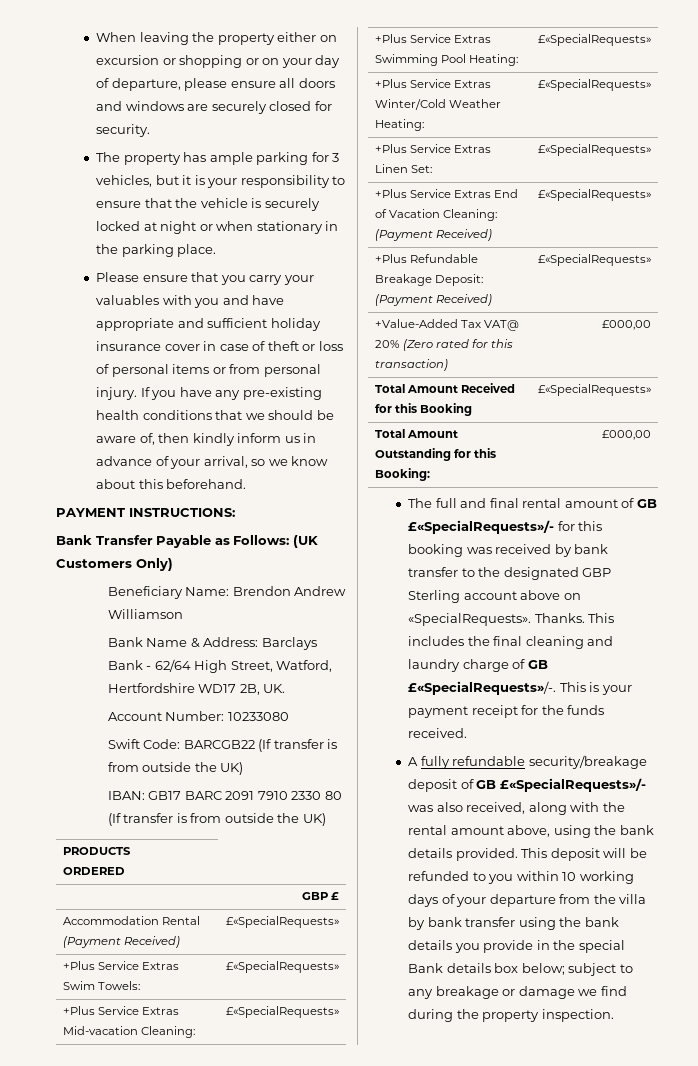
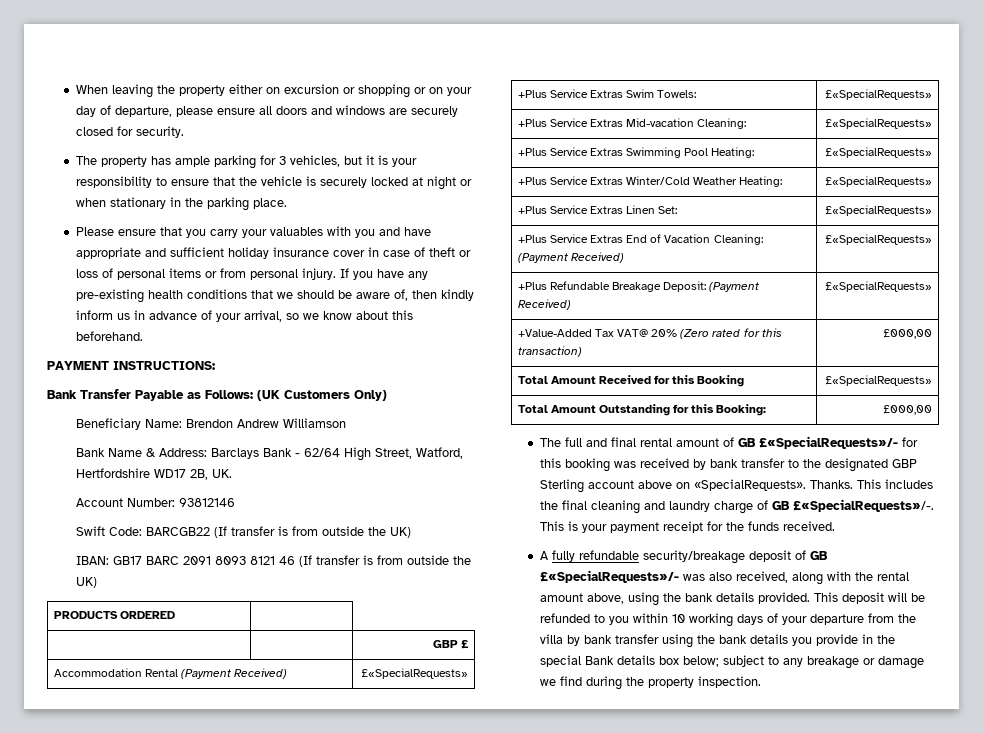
[227,712,289,721] 10233080 -> [179,498,236,507] 93812146
[257,791,342,800] 7910 2330 80 -> [215,556,296,565] 8093 8121 46

